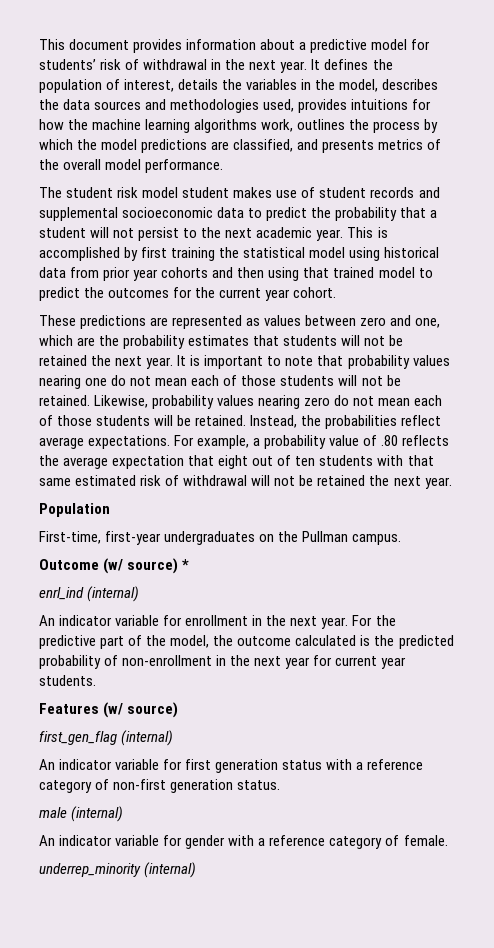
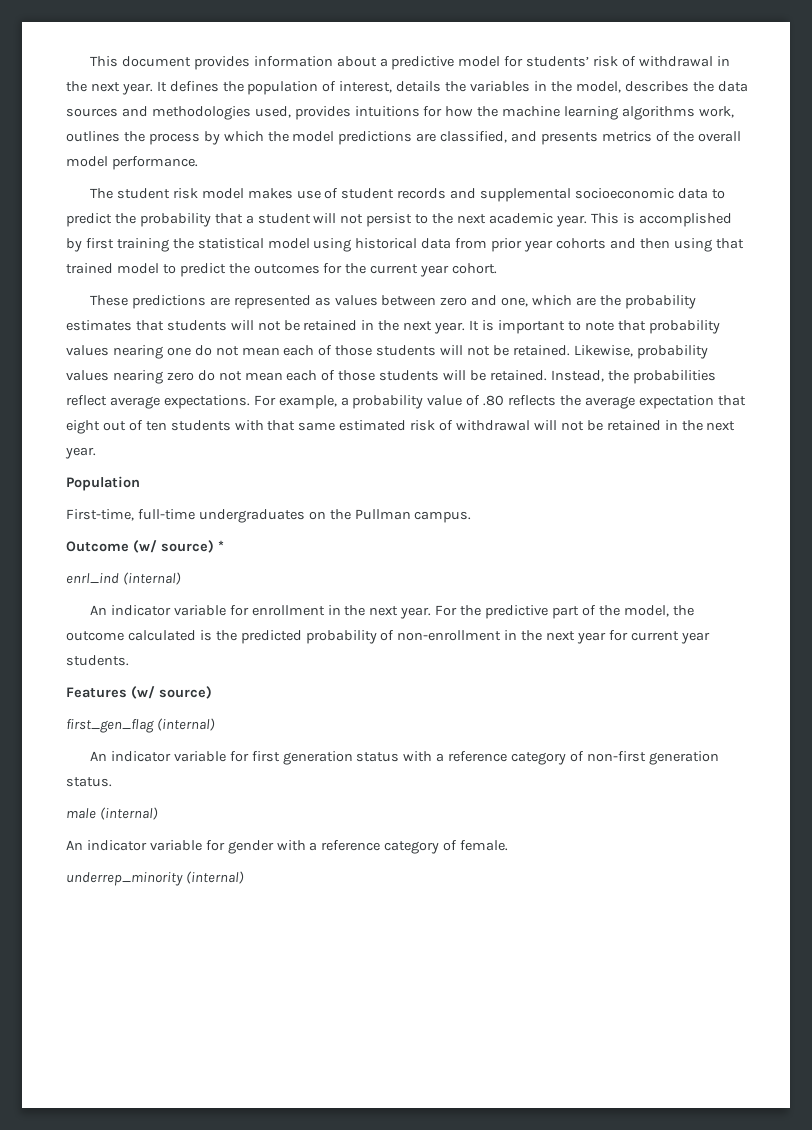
[182,187,230,198] student -> (244, 193) none
(87, 360) none -> [361,320,375,330] in
(366, 480) none -> [664,420,678,430] in
[105,531,162,545] first-year -> [137,509,195,520] full-time

